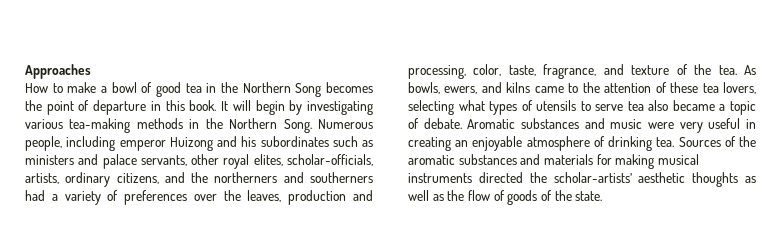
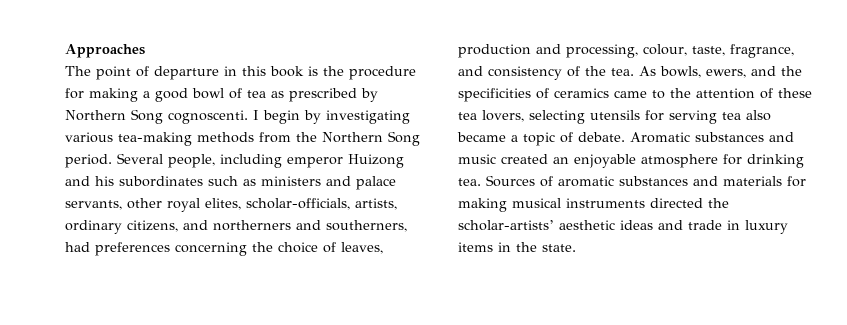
[25,82,373,97] [25,100,42,111] How to make a bowl of good tea in the Northern Song becomes the -> [65,66,91,76] The
[189,100,251,111] book. It will -> [270,66,416,80] [65,88,378,102] [65,109,259,124] book is the procedure for making a good bowl of tea as prescribed by Northern Song cognoscenti. I
[189,118,374,133] in the Northern Song. Numerous -> [259,131,420,146] [65,153,163,168] from the Northern Song period. Several
[191,172,209,183] the -> (208, 225) none
[310,172,373,183] [25,190,241,205] southerners had a variety of preferences over the -> [326,220,407,232] [65,242,336,256] southerners, had preferences concerning the choice of
[473,64,502,76] color, -> [643,44,687,56] colour,
[631,65,670,75] texture -> [488,66,562,80] consistency
[506,82,531,93] kilns -> [781,66,802,76] [458,88,609,102] the specificities of ceramics
[458,100,624,115] what types of utensils to serve -> [590,110,717,124] utensils for serving
[648,118,756,133] [408,137,451,151] were very useful in creating -> [501,154,548,164] created
[593,136,605,147] of -> [723,154,742,165] for
[739,136,756,147] the -> (553, 181) none
[692,172,756,187] [408,190,552,205] thoughts as well as the flow of goods of -> [620,220,788,234] [458,242,511,252] ideas and trade in luxury items in

